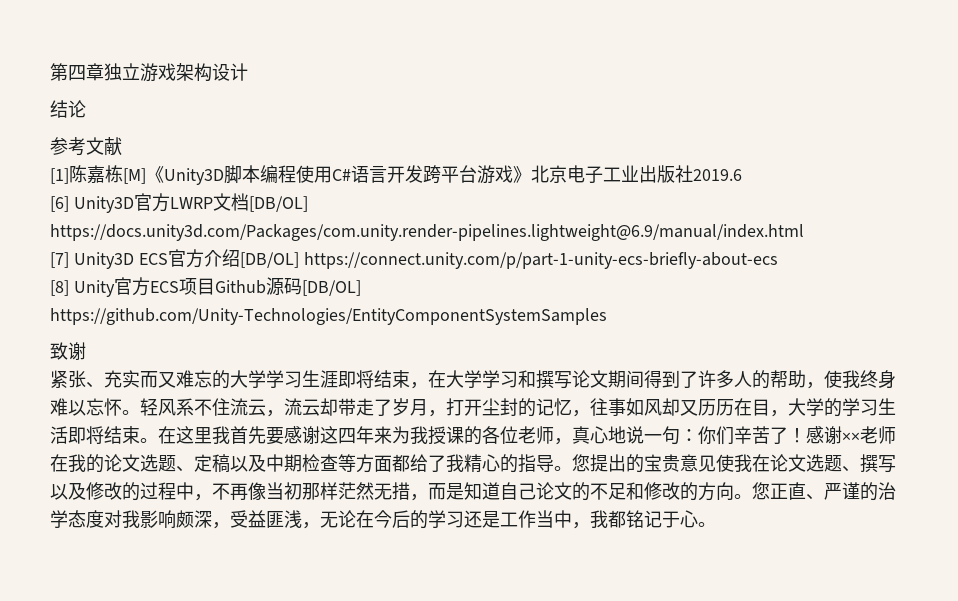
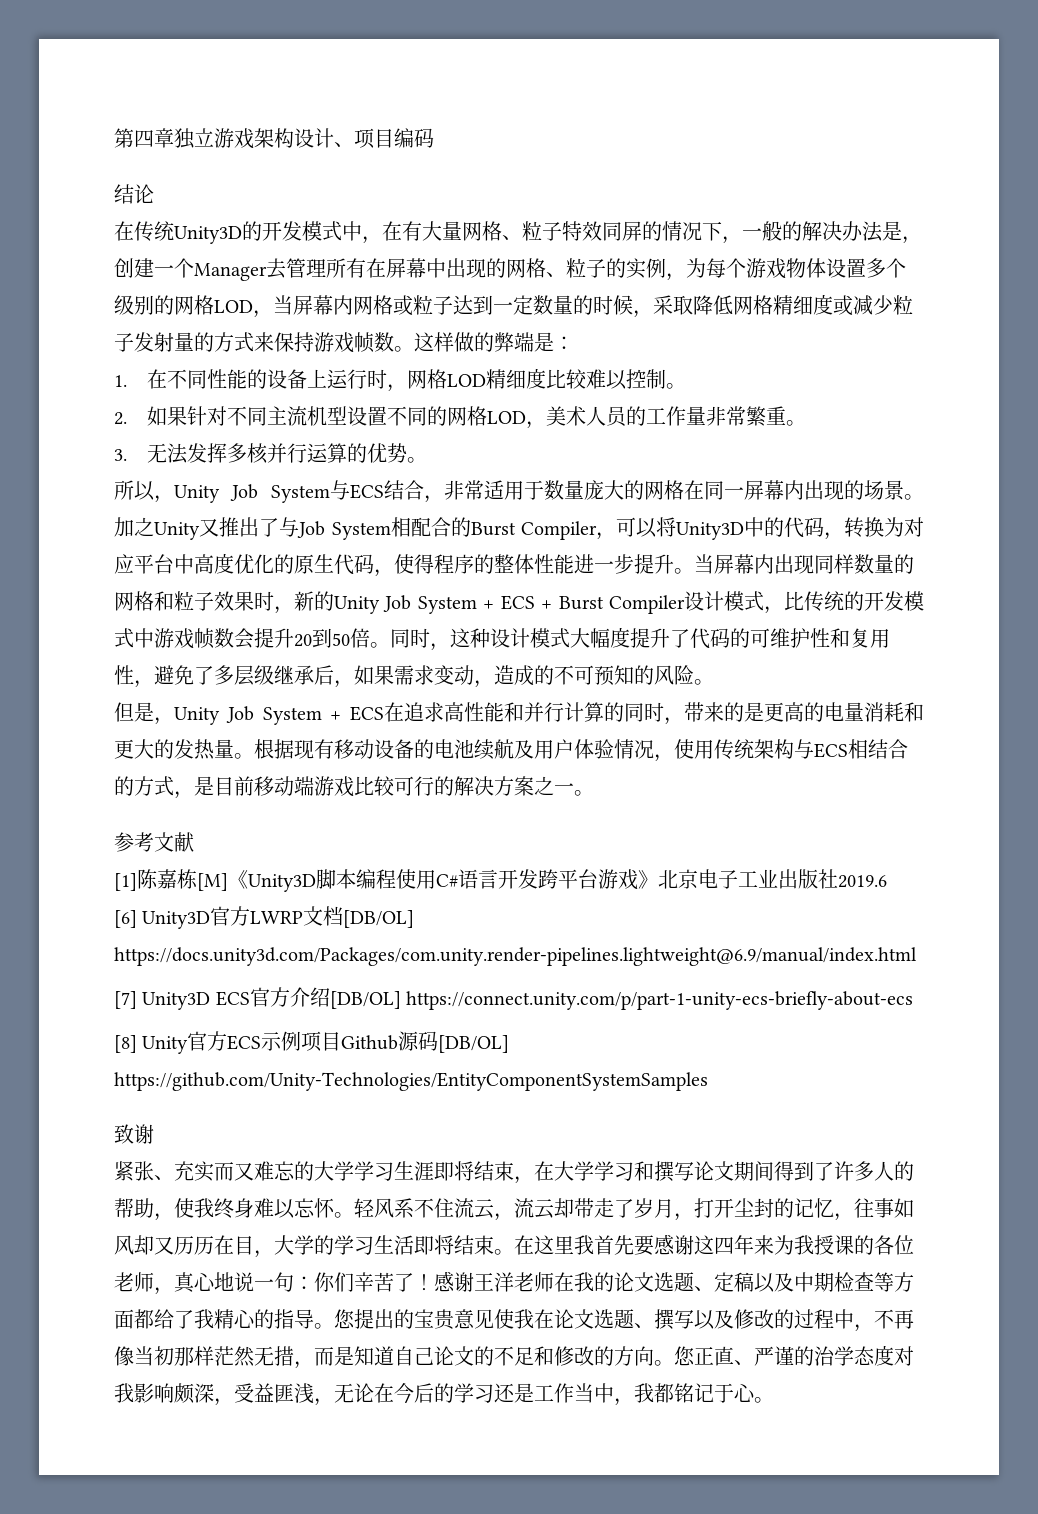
(248, 72) none -> [334,128,434,149] 、项目编码
(86, 109) none -> [114,221,922,244] [114,258,906,281] [114,294,913,318] [114,332,574,353] [114,368,687,392] [114,406,807,429] [114,443,428,464] [114,480,924,503] [114,517,924,540] [114,553,914,577] [114,591,925,614] [114,627,890,651] [114,665,714,688] [114,702,924,725] [114,739,908,762] [114,776,594,799] // 在传统Unity3D的开发模式中，在有大量网格、粒子特效同屏的情况下，一般的解决办法是，创建一个Manager去管理所有在屏幕中出现的网格、粒子的实例，为每个游戏物体设置多个级别的网格LOD，当屏幕内网格或粒子达到一定数量的时候，采取降低网格精细度或减少粒子发射量的方式来保持游戏帧数。这样做的弊端是： // 1.在不同性能的设备上运行时，网格LOD精细度比较难以控制。 // 2.如果针对不同主流机型设置不同的网格LOD，美术人员的工作量非常繁重。 // 3.无法发挥多核并行运算的优势。 // 所以，Unity Job System与ECS结合，非常适用于数量庞大的网格在同一屏幕内出现的场景。加之Unity又推出了与Job System相配合的Burst Compiler，可以将Unity3D中的代码，转换为对应平台中高度优化的原生代码，使得程序的整体性能进一步提升。当屏幕内出现同样数量的网格和粒子效果时，新的Unity Job System + ECS + Burst Compiler设计模式，比传统的开发模式中游戏帧数会提升20到50倍。同时，这种设计模式大幅度提升了代码的可维护性和复用性，避免了多层级继承后，如果需求变动，造成的不可预知的风险。 // 但是，Unity Job System + ECS在追求高性能和并行计算的同时，带来的是更高的电量消耗和更大的发热量。根据现有移动设备的电池续航及用户体验情况，使用传统架构与ECS相结合的方式，是目前移动端游戏比较可行的解决方案之一。
(179, 287) none -> [261,1031,302,1051] 示例
[842,432,860,442] ×× -> [474,1272,514,1292] 王洋

